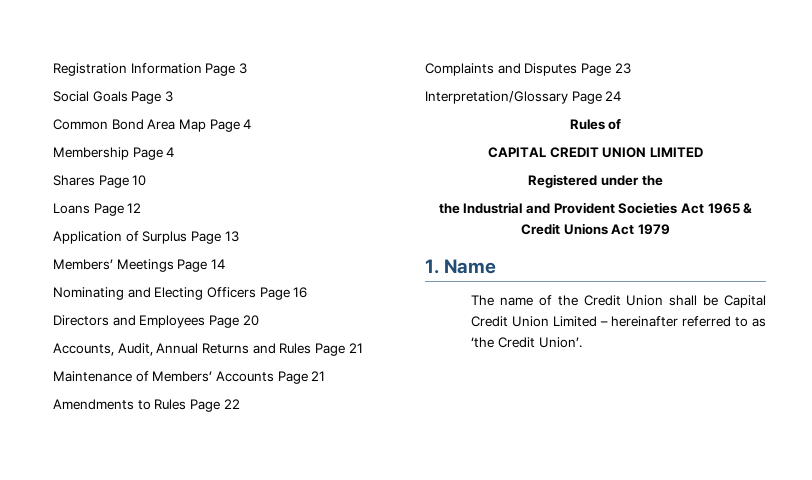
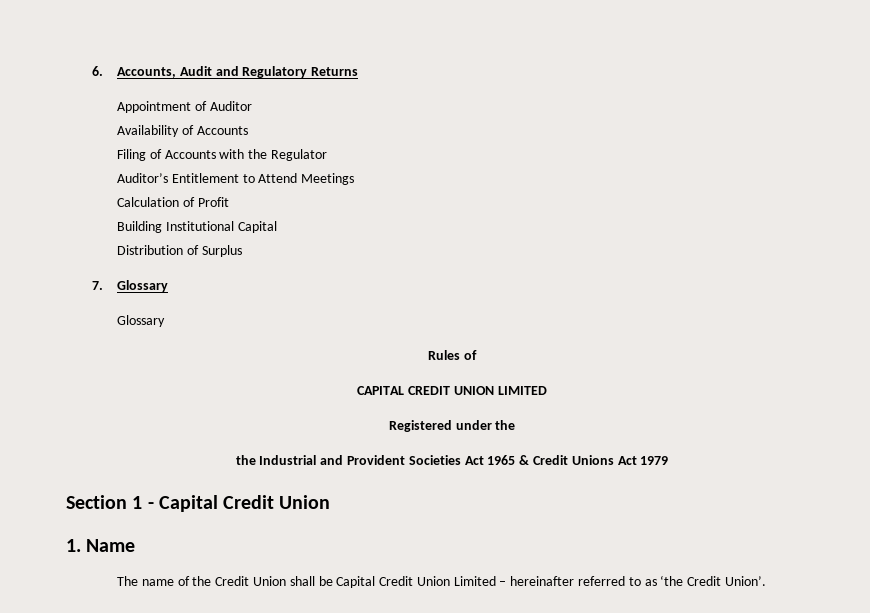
[53,63,247,76] [53,91,173,104] [53,119,252,132] [53,147,175,160] [53,175,147,188] [53,203,142,216] [53,231,239,244] [53,259,225,272] [53,287,308,300] [53,315,259,328] [53,343,363,356] [53,371,326,384] [53,399,240,412] [425,63,631,76] [425,91,622,104] Registration Information Page 3 // Social Goals Page 3 // Common Bond Area Map Page 4 // Membership Page 4 // Shares Page 10 // Loans Page 12 // Application of Surplus Page 13 // Members’ Meetings Page 14 // Nominating and Electing Officers Page 16 // Directors and Employees Page 20 // Accounts, Audit, Annual Returns and Rules Page 21 // Maintenance of Members’ Accounts Page 21 // Amendments to Rules Page 22 // Complaints and Disputes Page 23 // Interpretation/Glossary Page 24 -> [91,66,359,78] [117,101,252,113] [117,125,248,137] [117,149,327,161] [117,173,355,185] [117,197,229,207] [117,221,277,233] [117,245,242,257] [91,280,169,292] [117,315,166,327] 6. Accounts, Audit and Regulatory Returns // Appointment of Auditor // Availability of Accounts // Filing of Accounts with the Regulator // Auditor’s Entitlement to Attend Meetings // Calculation of Profit // Building Institutional Capital // Distribution of Surplus // 7. Glossary // Glossary
(670, 229) none -> [66,495,331,512] // Section 1 - Capital Credit Union

